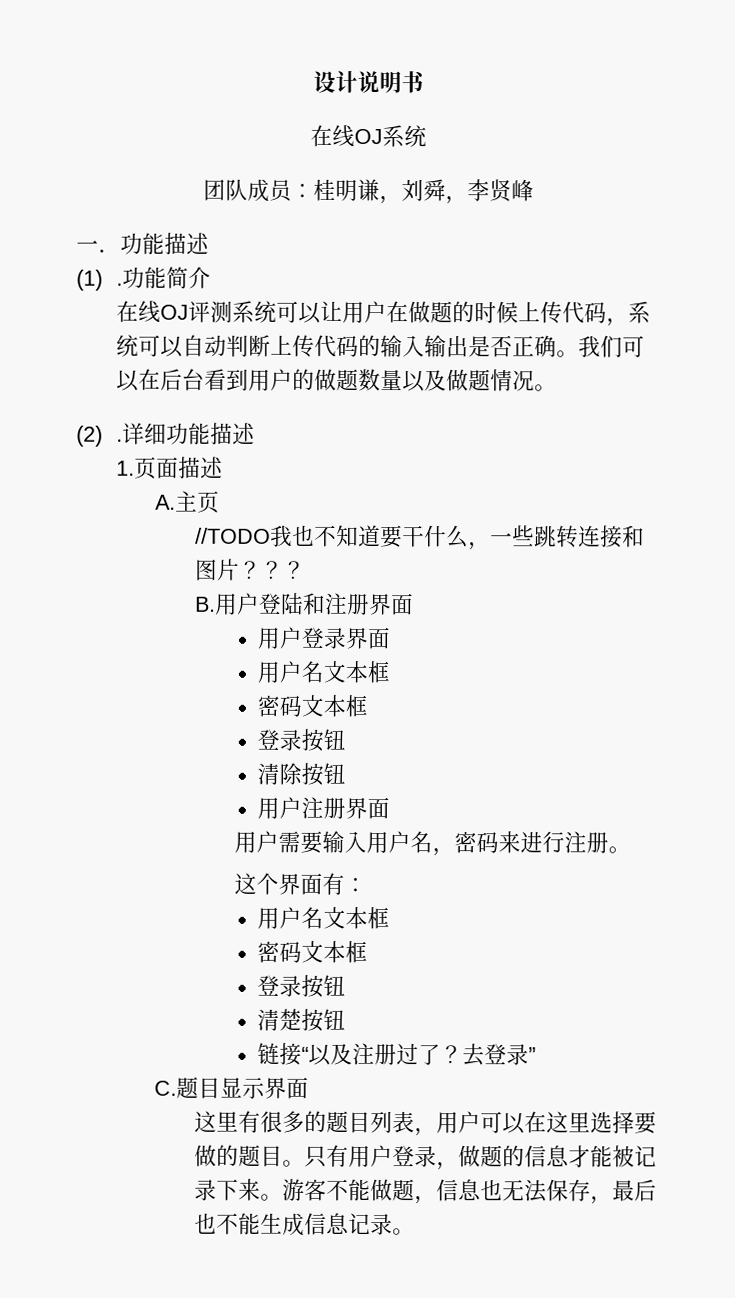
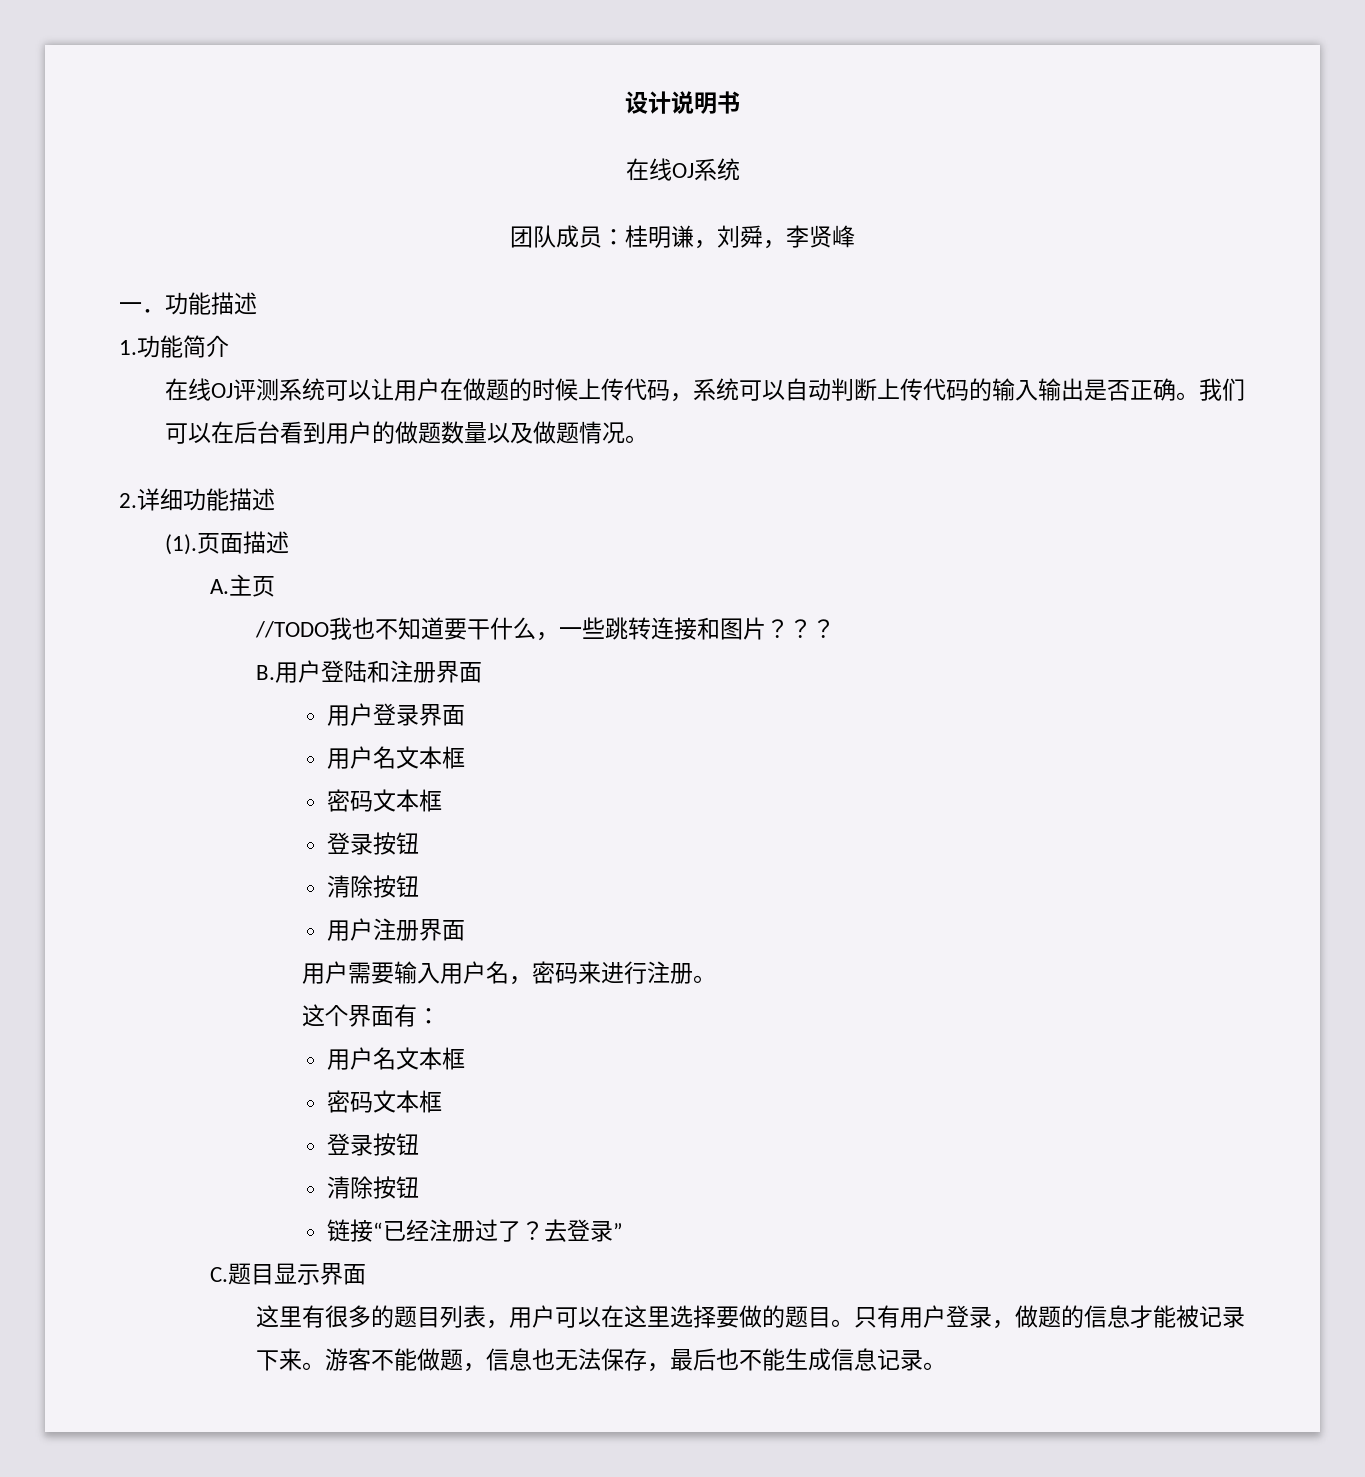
[76,269,123,291] (1) . -> [119,340,137,355] 1.
[76,425,123,447] (2) . -> [119,493,137,508] 2.
[115,460,135,476] 1. -> [164,534,197,555] (1).
[279,1008,303,1031] 楚 -> [350,1176,374,1199] 除
[308,1043,354,1066] 以及 -> [383,1219,430,1241] 已经

